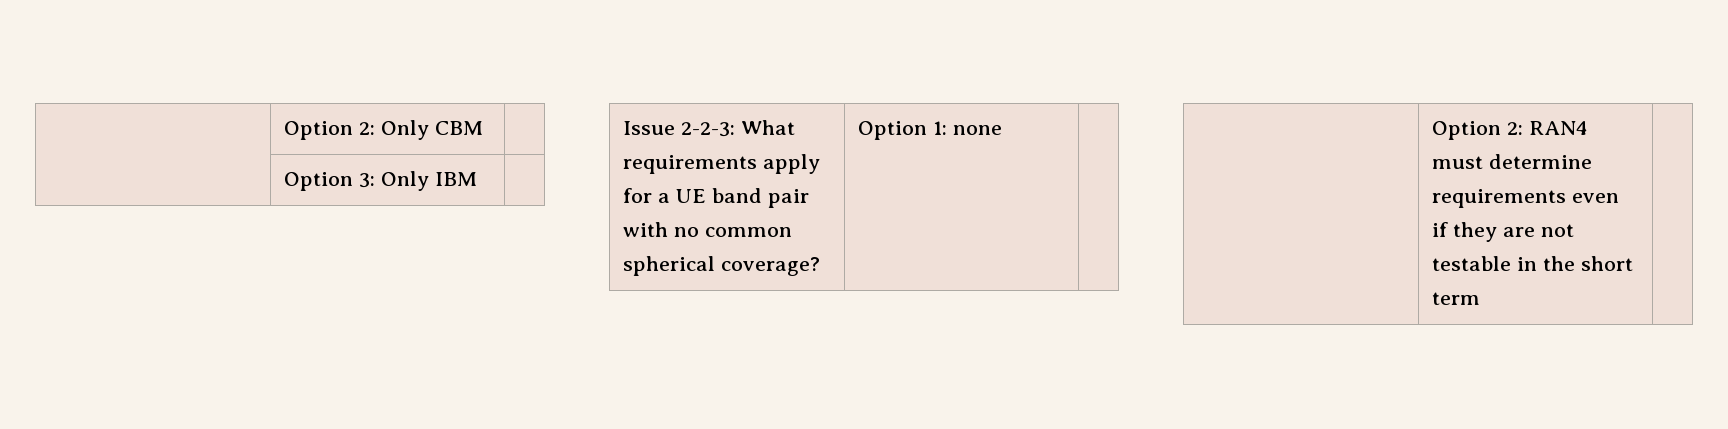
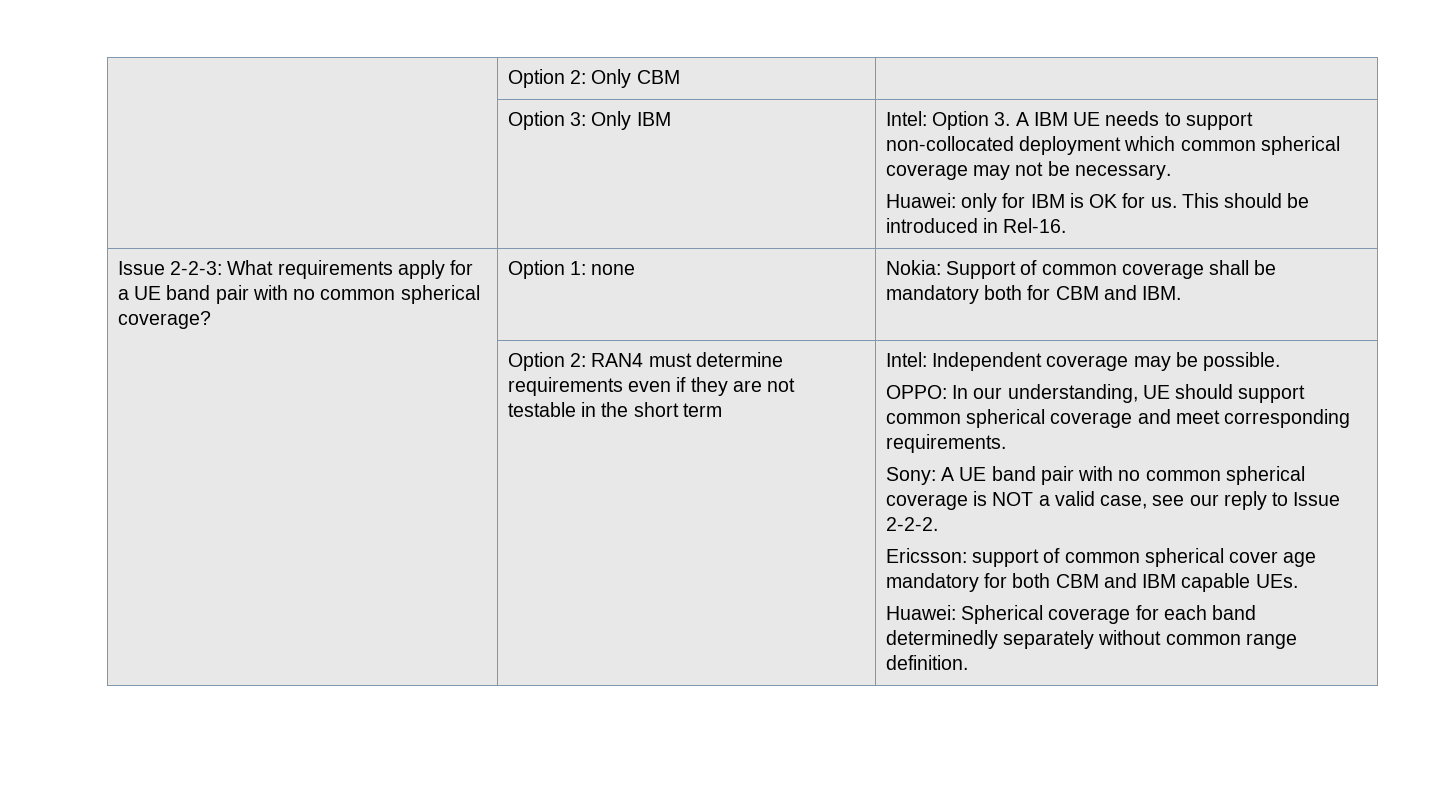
(477, 179) none -> [885,111,1253,130] [885,136,1340,155] [885,161,1171,180] [885,193,1310,212] [885,218,1067,233] Intel: Option 3. A IBM UE needs to support non-collocated deployment which common spherical coverage may not be necessary. // Huawei: only for IBM is OK for us. This should be introduced in Rel-16.
(1003, 130) none -> [885,260,1277,279] [885,285,1182,304] Nokia: Support of common coverage shall be mandatory both for CBM and IBM.
(1481, 298) none -> [885,352,1281,371] [885,384,1306,403] [885,409,1351,428] [885,434,1006,453] [885,466,1305,485] [885,491,1341,510] [885,517,938,531] [885,548,1317,567] [885,573,1298,592] [885,605,1257,624] [885,630,1297,649] [885,655,968,670] Intel: Independent coverage may be possible. // OPPO: In our understanding, UE should support common spherical coverage and meet corresponding requirements. // Sony: A UE band pair with no common spherical coverage is NOT a valid case, see our reply to Issue 2-2-2. // Ericsson: support of common spherical cover age mandatory for both CBM and IBM capable UEs. // Huawei: Spherical coverage for each band determinedly separately without common range definition.

